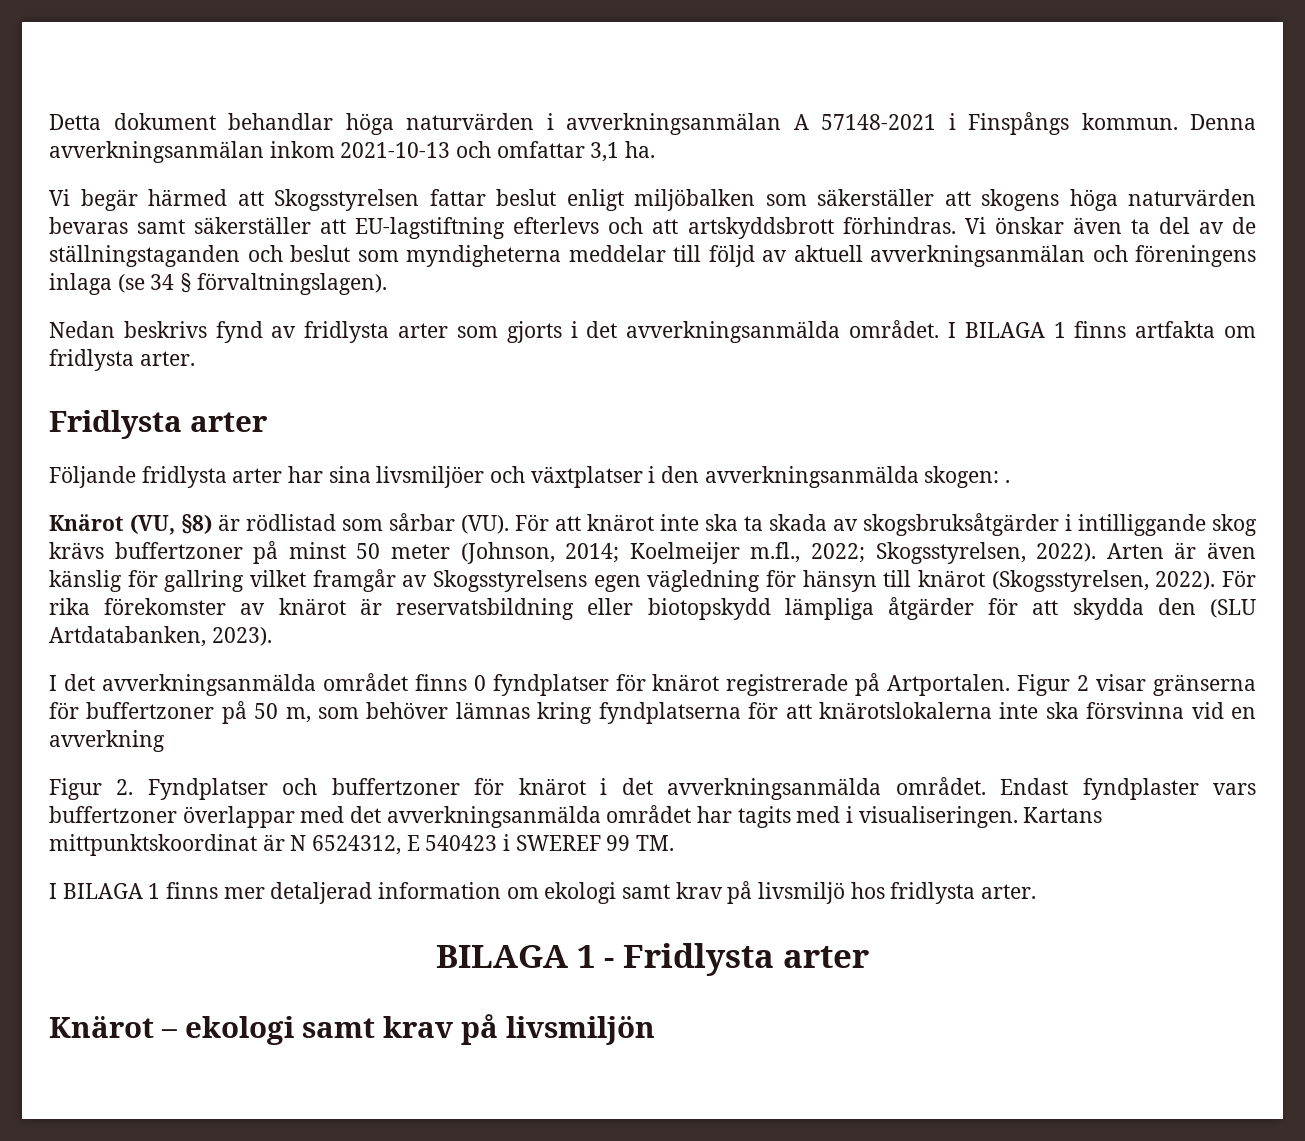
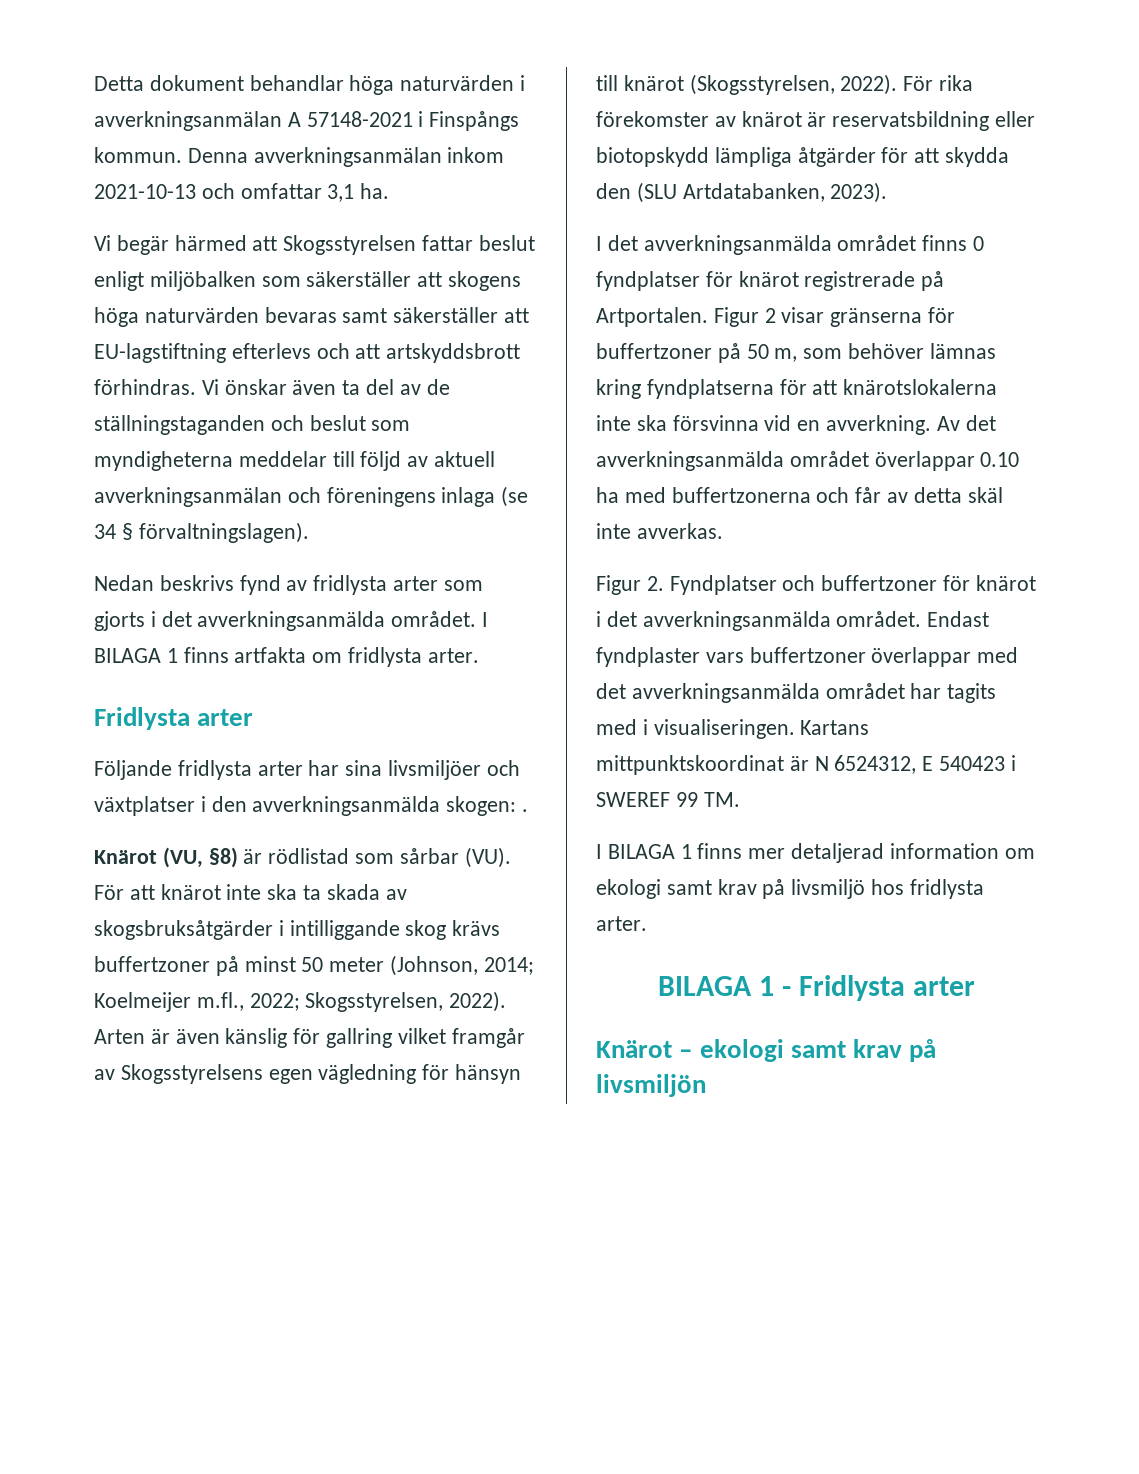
[49,730,165,752] avverkning -> [826,415,996,435] [596,451,1020,471] [596,487,1003,503] [596,523,723,539] avverkning. Av det avverkningsanmälda området överlappar 0.10 ha med buffertzonerna och får av detta skäl inte avverkas.

